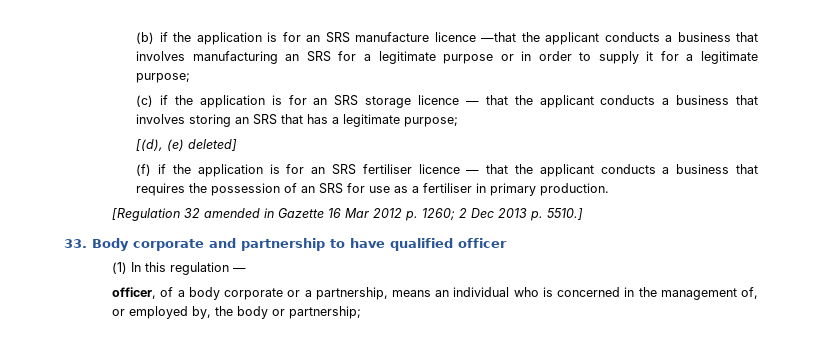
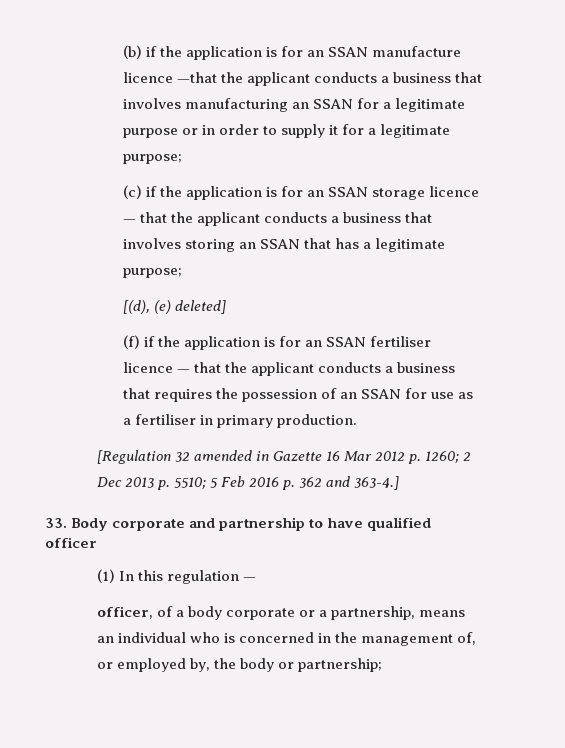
[325,32,350,43] SRS -> [328,47,369,57] SSAN
[306,51,331,62] SRS -> [312,99,353,109] SSAN
[334,95,359,106] SRS -> [328,187,369,197] SSAN
[253,114,278,125] SRS -> [259,239,300,249] SSAN
[331,164,356,175] SRS -> [326,337,367,347] SSAN
[319,183,344,194] SRS -> [361,389,402,399] SSAN
[547,208,584,220] 5510.] -> [174,476,400,490] 5510; 5 Feb 2016 p. 362 and 363-4.]

